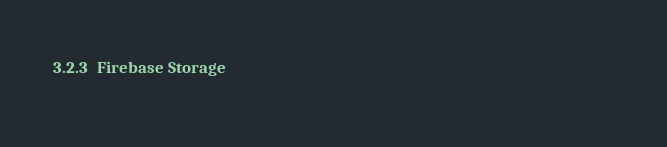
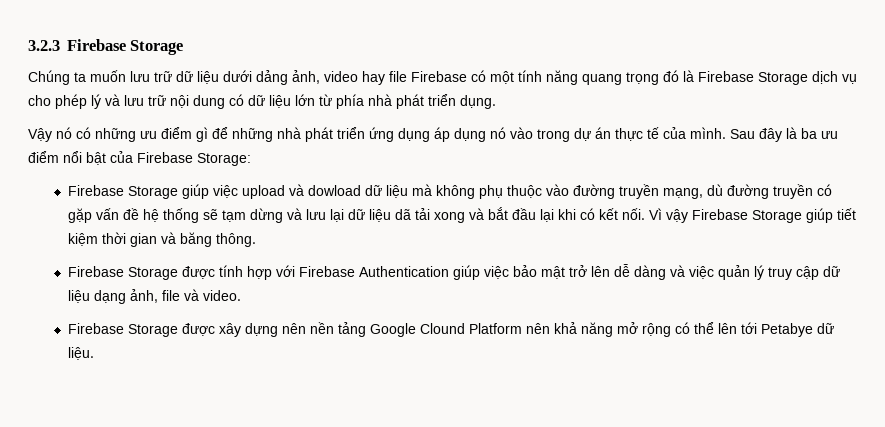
(227, 69) none -> [28,70,857,85] [28,94,496,109] [28,127,838,142] [28,151,251,166] [68,184,833,199] [68,207,857,223] [68,232,257,247] [68,264,841,280] [68,289,242,304] [68,322,835,337] [68,347,95,360] // Chúng ta muốn lưu trữ dữ liệu dưới dảng ảnh, video hay file Firebase có một tính năng quang trọng đó là Firebase Storage dịch vụ cho phép lý và lưu trữ nội dung có dữ liệu lớn từ phía nhà phát triển dụng. // Vậy nó có những ưu điểm gì để những nhà phát triển ứng dụng áp dụng nó vào trong dự án thực tế của mình. Sau đây là ba ưu điểm nổi bật của Firebase Storage: // Firebase Storage giúp việc upload và dowload dữ liệu mà không phụ thuộc vào đường truyền mạng, dù đường truyền có gặp vấn đề hệ thống sẽ tạm dừng và lưu lại dữ liệu dã tải xong và bắt đầu lại khi có kết nối. Vì vậy Firebase Storage giúp tiết kiệm thời gian và băng thông. // Firebase Storage được tính hợp với Firebase Authentication giúp việc bảo mật trở lên dễ dàng và việc quản lý truy cập dữ liệu dạng ảnh, file và video. // Firebase Storage được xây dựng nên nền tảng Google Clound Platform nên khả năng mở rộng có thể lên tới Petabye dữ liệu.

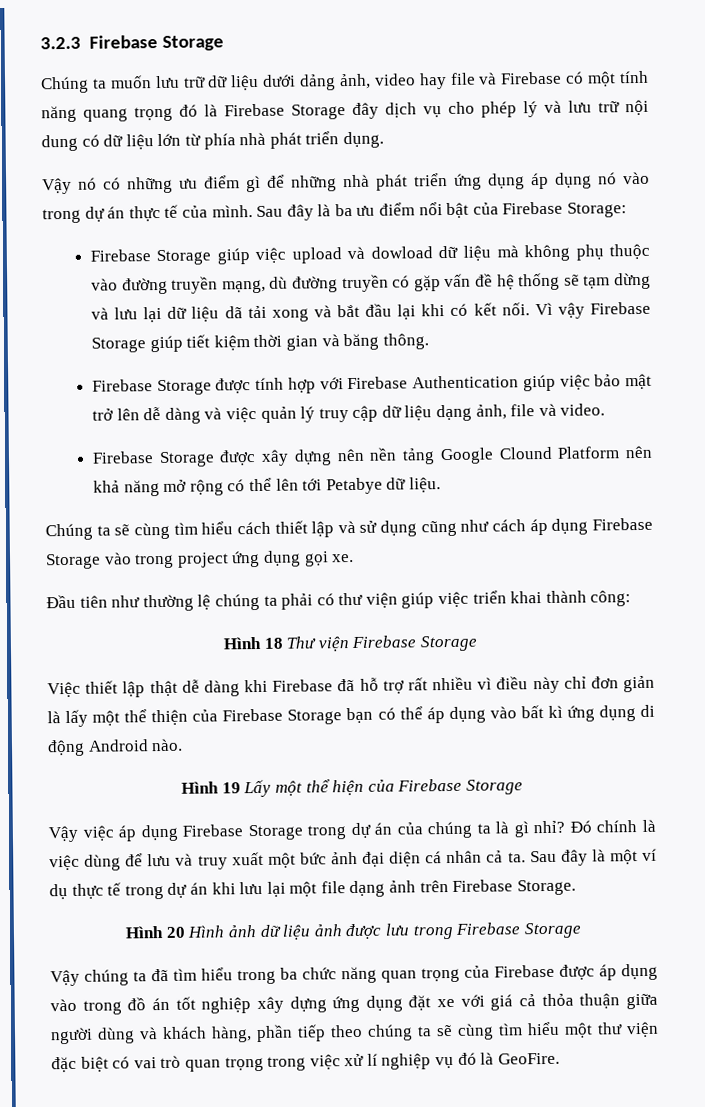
(407, 76) none -> [478,72,498,85] và
(808, 78) none -> [352,102,379,119] đây
(95, 353) none -> [45,517,653,541] [45,550,355,570] [46,590,632,612] [223,635,478,652] [47,675,655,698] [47,704,655,728] [47,738,184,757] [181,778,523,798] [48,819,656,843] [49,848,658,871] [49,879,576,900] [125,922,582,940] [50,963,658,987] [50,993,658,1015] [50,1021,659,1045] [51,1052,560,1073] // Chúng ta sẽ cùng tìm hiểu cách thiết lập và sử dụng cũng như cách áp dụng Firebase Storage vào trong project ứng dụng gọi xe. // Đầu tiên như thường lệ chúng ta phải có thư viện giúp việc triển khai thành công: // Hình 18 Thư viện Firebase Storage // Việc thiết lập thật dễ dàng khi Firebase đã hỗ trợ rất nhiều vì điều này chỉ đơn giản là lấy một thể thiện của Firebase Storage bạn có thể áp dụng vào bất kì ứng dụng di động Android nào. // Hình 19 Lấy một thể hiện của Firebase Storage // Vậy việc áp dụng Firebase Storage trong dự án của chúng ta là gì nhỉ? Đó chính là việc dùng để lưu và truy xuất một bức ảnh đại diện cá nhân cả ta. Sau đây là một ví dụ thực tế trong dự án khi lưu lại một file dạng ảnh trên Firebase Storage. // Hình 20 Hình ảnh dữ liệu ảnh được lưu trong Firebase Storage // Vậy chúng ta đã tìm hiểu trong ba chức năng quan trọng của Firebase được áp dụng vào trong đồ án tốt nghiệp xây dựng ứng dụng đặt xe với giá cả thỏa thuận giữa người dùng và khách hàng, phần tiếp theo chúng ta sẽ cùng tìm hiểu một thư viện đặc biệt có vai trò quan trọng trong việc xử lí nghiệp vụ đó là GeoFire.

